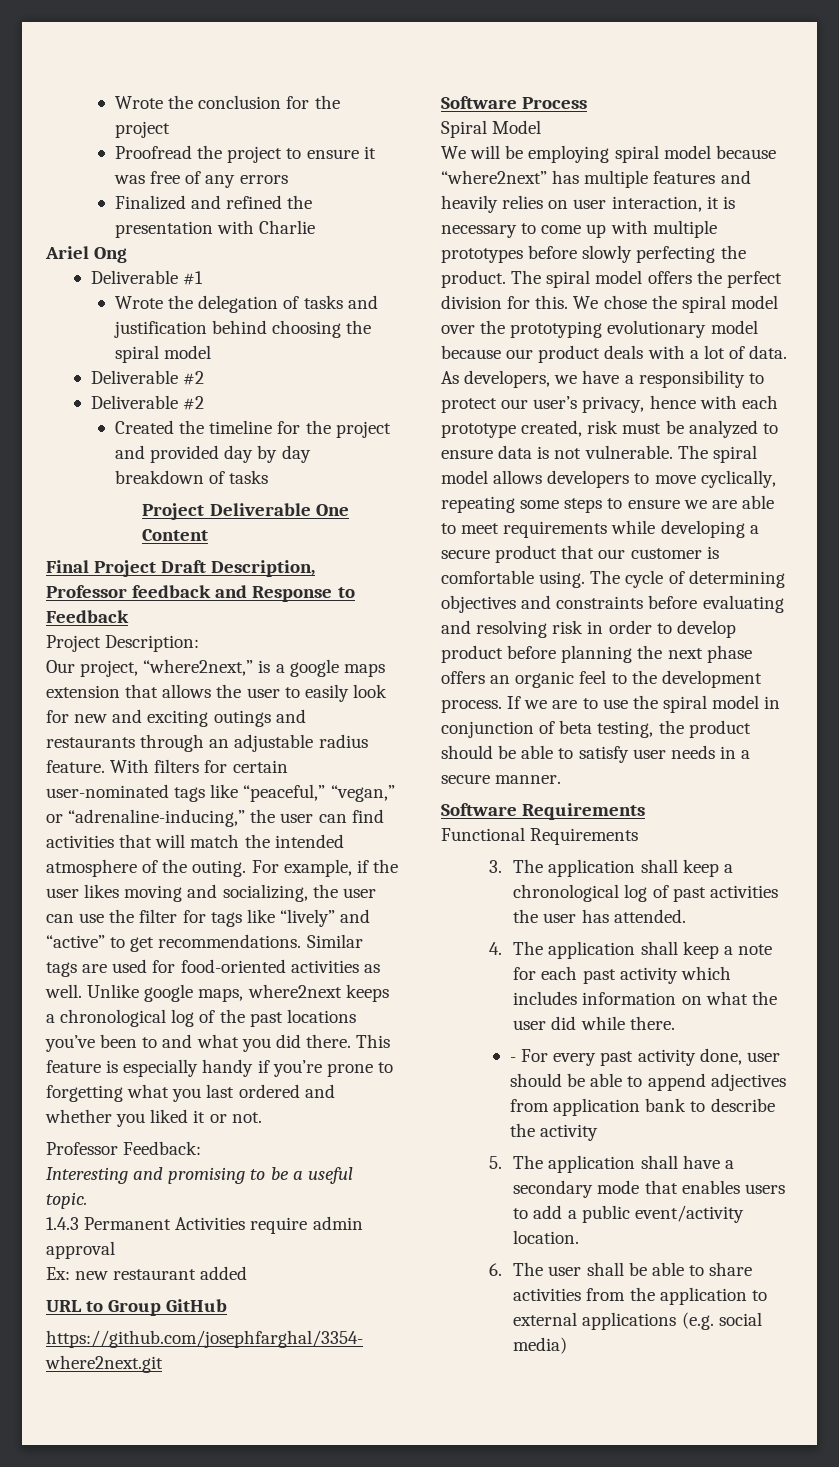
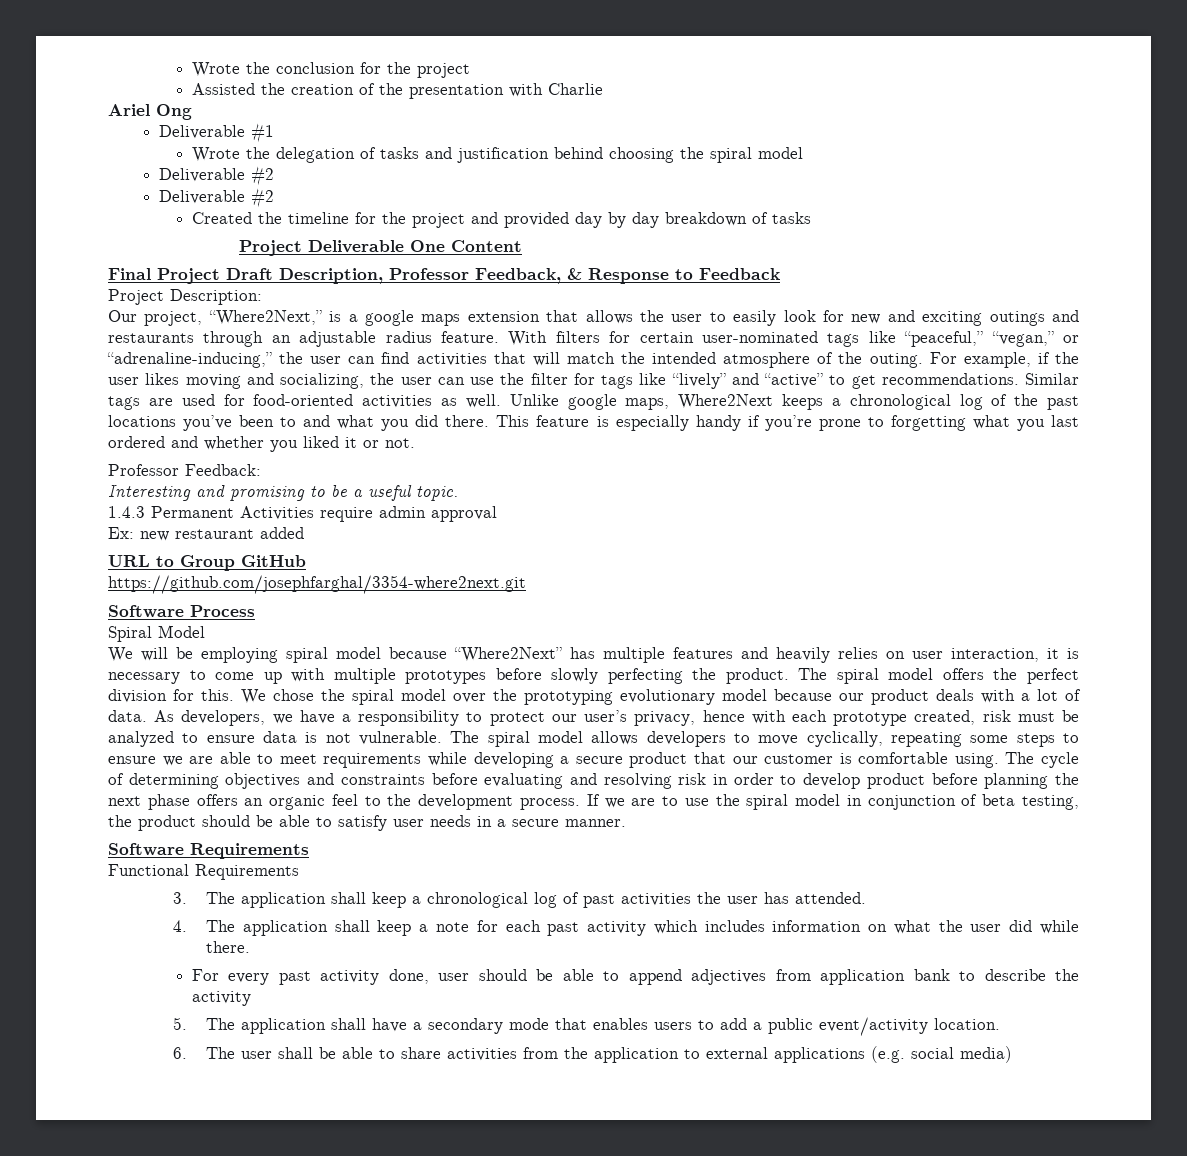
[115,145,376,163] [114,171,288,188] [115,195,283,210] Proofread the project to ensure it was free of any errors // Finalized and refined -> [191,83,375,95] Assisted the creation of
[132,585,248,598] feedback and -> [475,268,582,284] Feedback, &
[143,659,254,676] “where2next,” -> [208,310,322,325] “Where2Next,”
[247,984,342,998] where2next -> [678,394,774,409] Where2Next
[441,170,547,184] “where2next” -> [454,647,562,662] “Where2Next”
[510,1057,517,1062] - -> (251, 947) none

